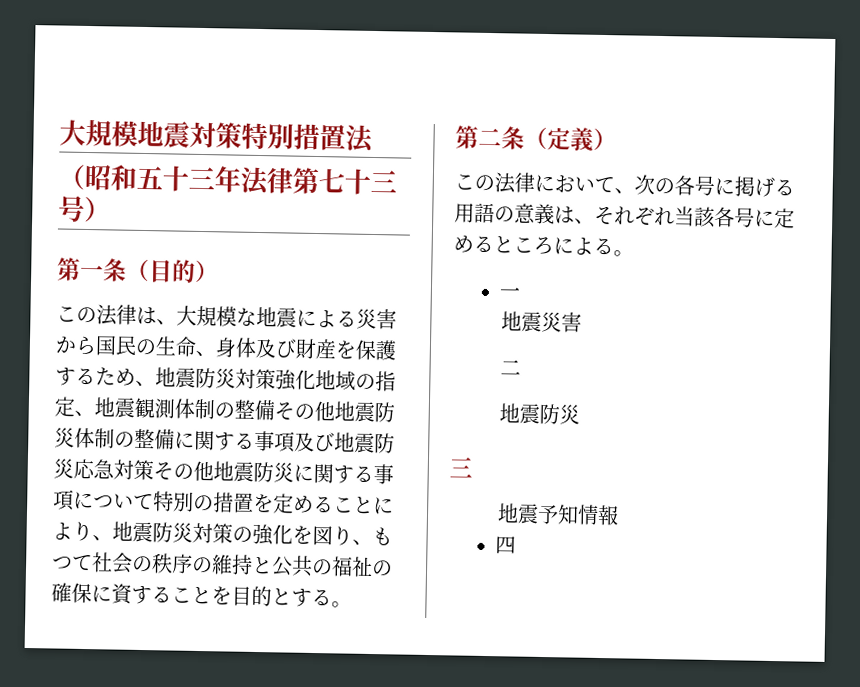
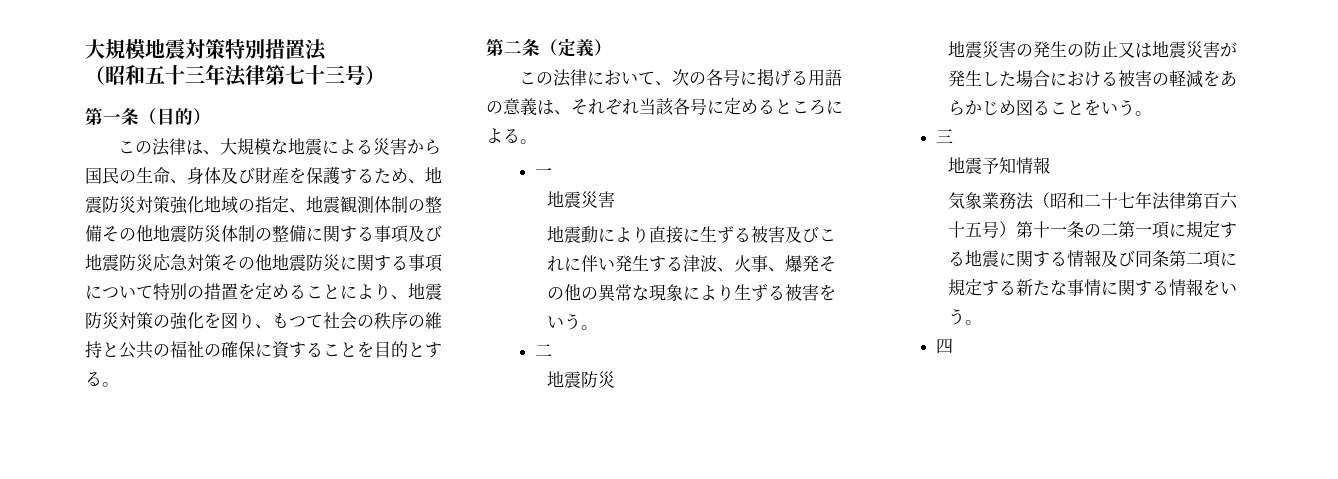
[500,359,522,376] [499,403,581,425] [449,456,474,478] [497,503,620,526] 二 // 地震防災 // 三 // 地震予知情報 -> [546,226,836,244] [546,255,836,272] [546,284,836,302] [546,313,598,330] [535,344,553,357] [546,371,615,388] [947,41,1237,58] [947,70,1237,88] [947,99,1152,116] [936,129,954,143] [947,157,1050,174] [947,191,1238,210] [947,221,1237,239] [947,250,1237,268] [947,279,1237,296] [947,308,982,325] 地震動により直接に生ずる被害及びこれに伴い発生する津波、火事、爆発その他の異常な現象により生ずる被害をいう。 // 二 // 地震防災 // 地震災害の発生の防止又は地震災害が発生した場合における被害の軽減をあらかじめ図ることをいう。 // 三 // 地震予知情報 // 気象業務法（昭和二十七年法律第百六十五号）第十一条の二第一項に規定する地震に関する情報及び同条第二項に規定する新たな事情に関する情報をいう。

